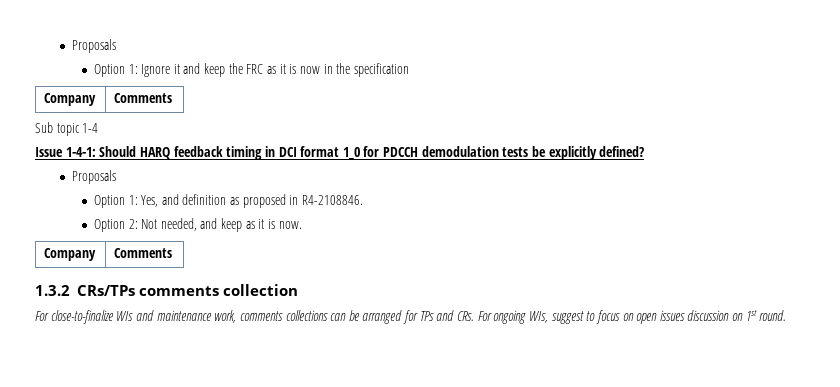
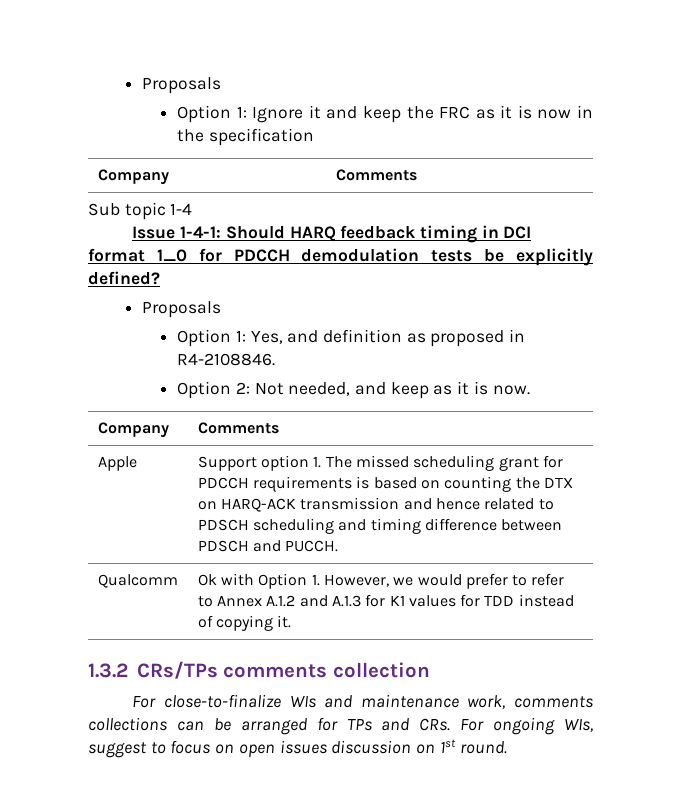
(173, 253) none -> [97,456,137,471] [197,455,563,471] [197,476,573,492] [197,497,554,512] [197,518,563,534] [197,540,339,552] [97,574,178,588] [197,573,565,589] [197,594,574,607] [197,615,292,631] // Apple | Support option 1. The missed scheduling grant for PDCCH requirements is based on counting the DTX on HARQ-ACK transmission and hence related to PDSCH scheduling and timing difference between PDSCH and PUCCH. // Qualcomm | Ok with Option 1. However, we would prefer to refer to Annex A.1.2 and A.1.3 for K1 values for TDD instead of copying it.

